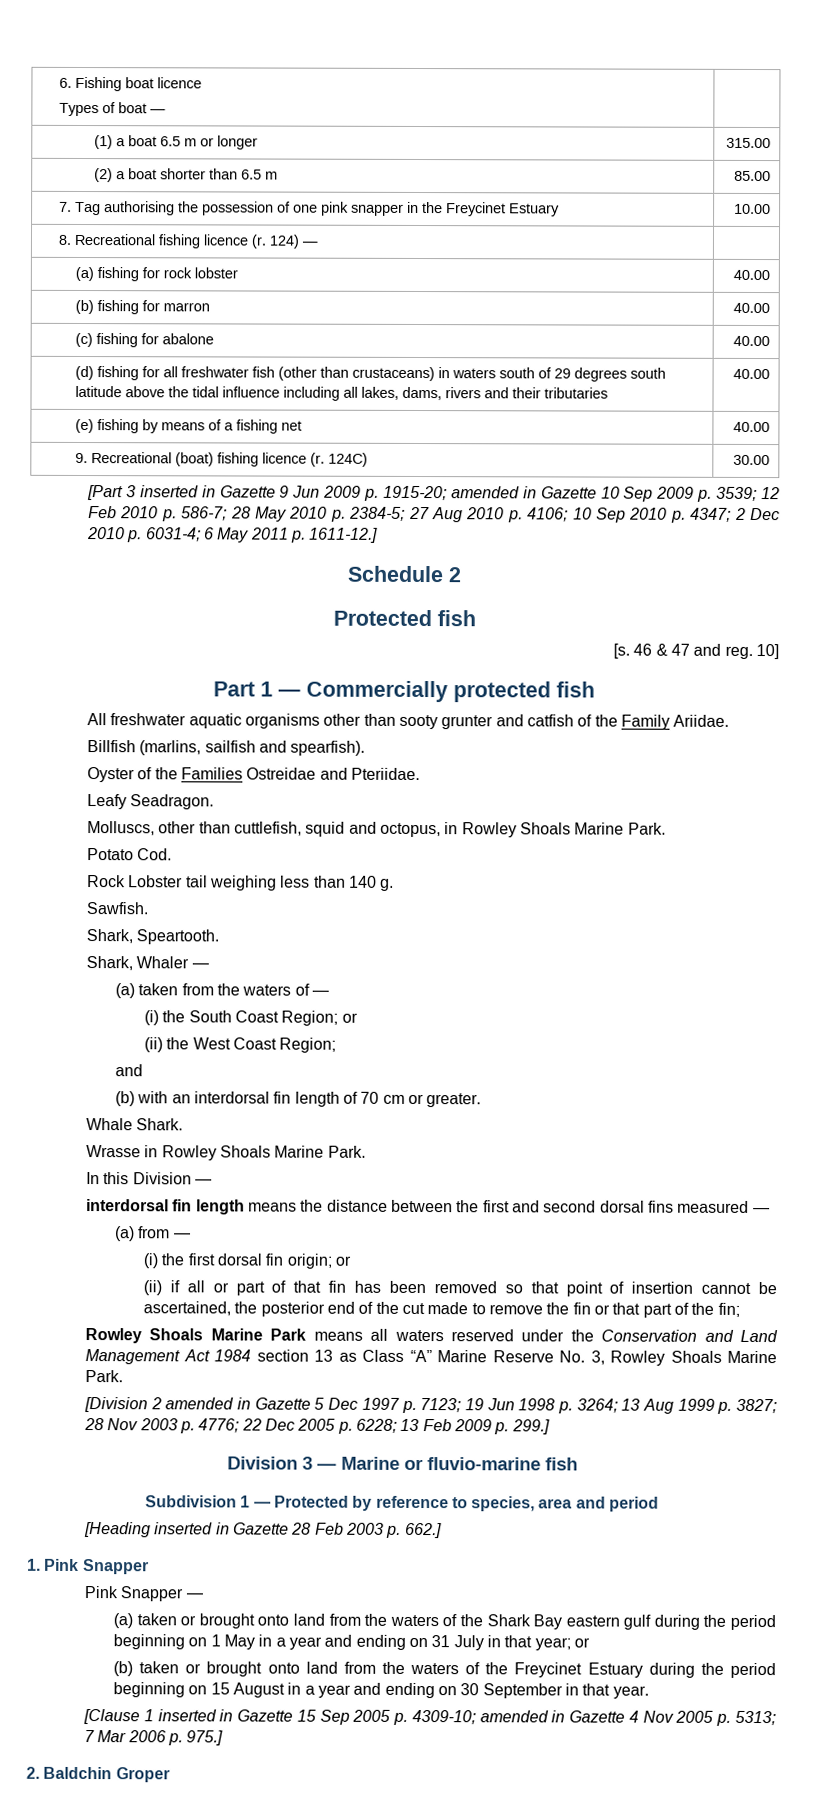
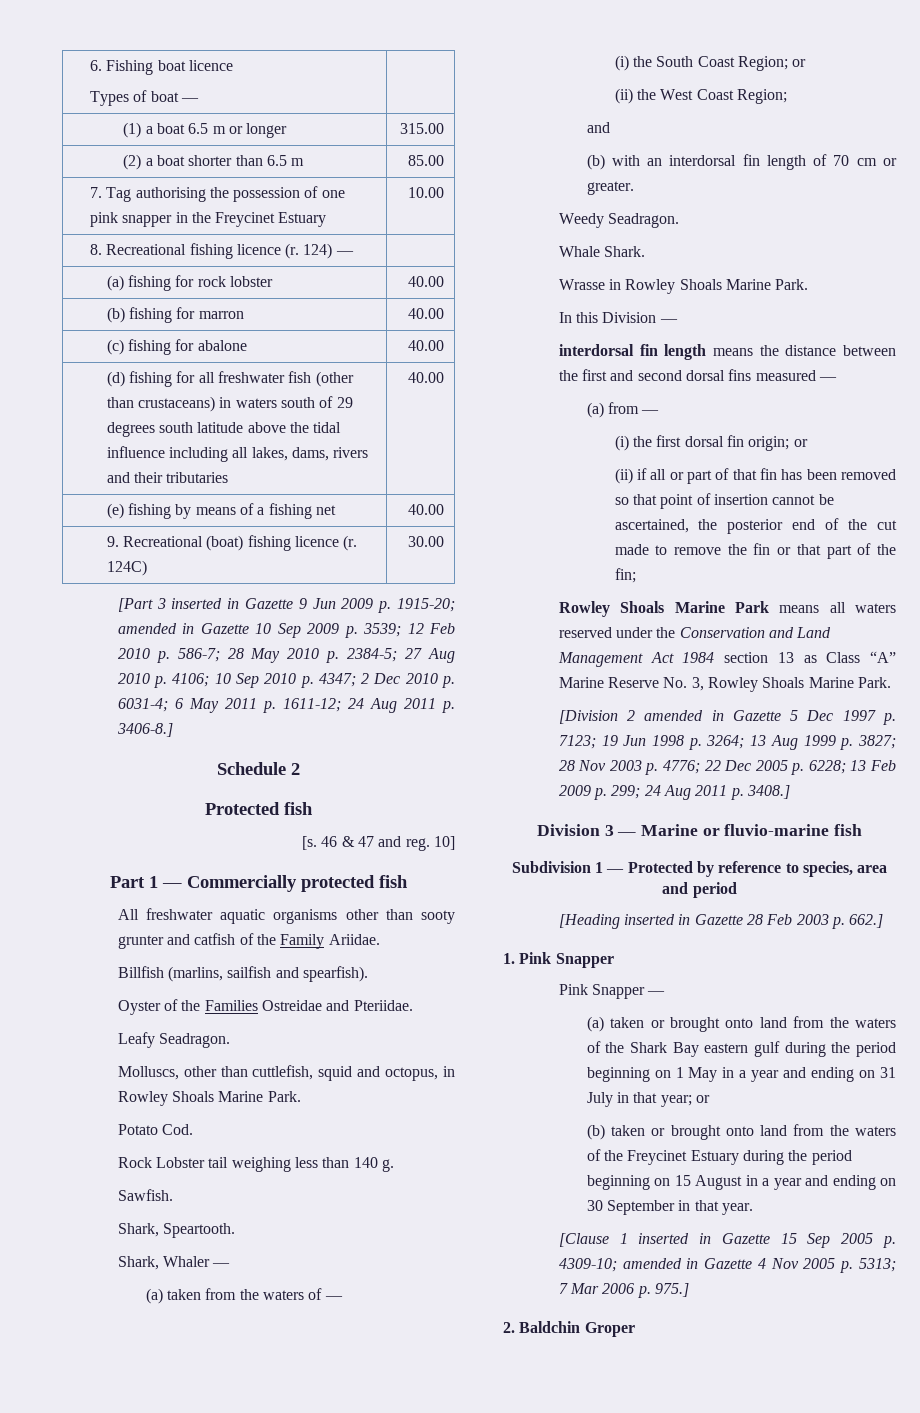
[309,527,379,543] 1611-12.] -> [282,698,456,713] [116,723,173,737] 1611-12; 24 Aug 2011 p. 3406-8.]
(482, 1100) none -> [558,213,680,228] // Weedy Seadragon.
[511,1419,550,1435] 299.] -> [611,785,791,800] 299; 24 Aug 2011 p. 3408.]

